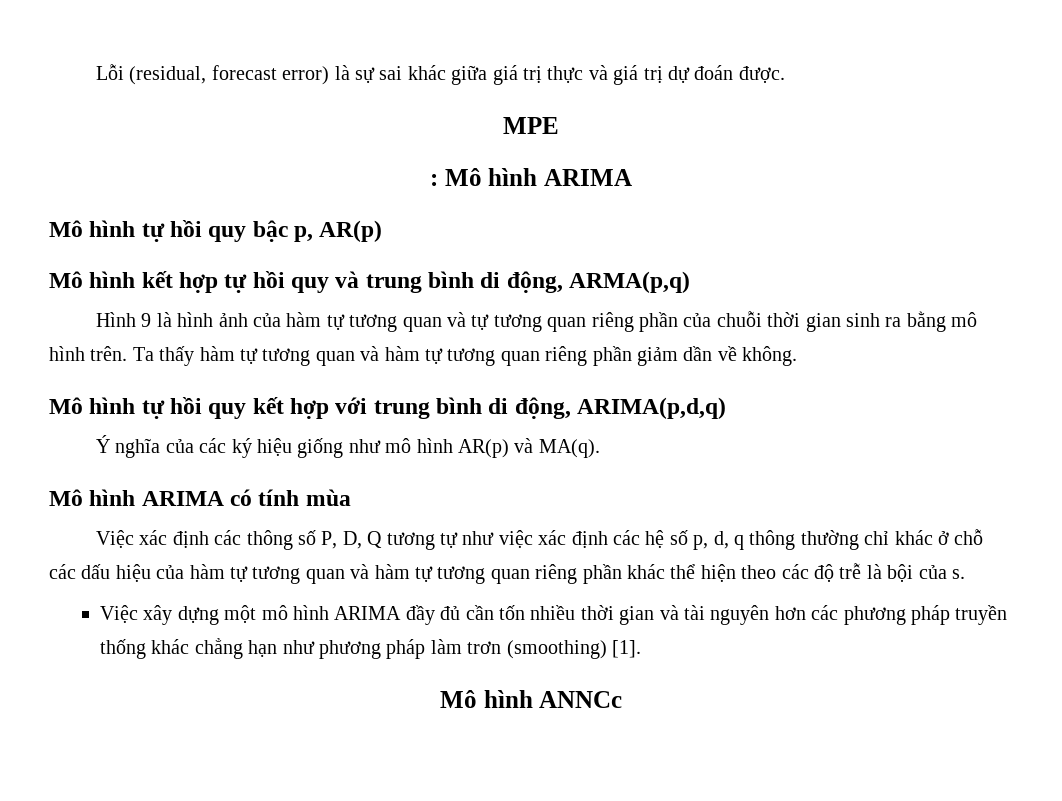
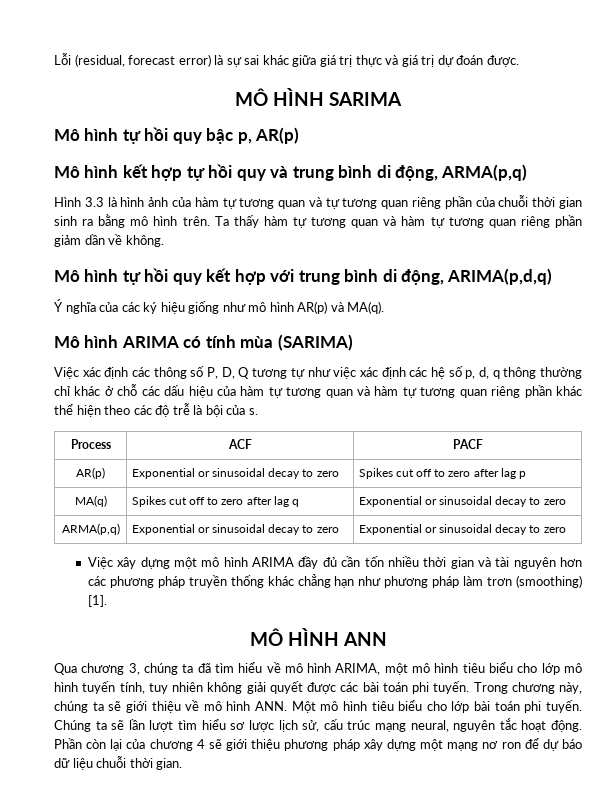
[503,117,559,134] [429,168,633,186] MPE // : Mô hình ARIMA -> [235,88,402,106] MÔ HÌNH SARIMA
[141,313,152,327] 9 -> [84,197,104,207] 3.3
(351, 497) none -> [277,334,353,351] (SARIMA)
(965, 574) none -> [70,439,111,449] [227,439,252,449] [452,439,483,449] [76,467,105,479] [131,468,339,479] [358,468,526,479] [74,495,107,507] [131,496,299,507] [358,496,566,507] [61,523,120,535] [131,524,339,535] [358,524,566,535] // Process | ACF | PACF // AR(p) | Exponential or sinusoidal decay to zero | Spikes cut off to zero after lag p // MA(q) | Spikes cut off to zero after lag q | Exponential or sinusoidal decay to zero // ARMA(p,q) | Exponential or sinusoidal decay to zero | Exponential or sinusoidal decay to zero
[439,690,623,708] Mô hình ANNCc -> [249,628,387,646] [54,662,583,675] [54,681,582,694] [54,700,583,713] [54,718,582,732] [54,738,582,751] [54,756,183,770] MÔ HÌNH ANN // Qua chương 3, chúng ta đã tìm hiểu về mô hình ARIMA, một mô hình tiêu biểu cho lớp mô hình tuyến tính, tuy nhiên không giải quyết được các bài toán phi tuyến. Trong chương này, chúng ta sẽ giới thiệu về mô hình ANN. Một mô hình tiêu biểu cho lớp bài toán phi tuyến. Chúng ta sẽ lần lượt tìm hiểu sơ lược lịch sử, cấu trúc mạng neural, nguyên tắc hoạt động. Phần còn lại của chương 4 sẽ giới thiệu phương pháp xây dựng một mạng nơ ron để dự báo dữ liệu chuỗi thời gian.

